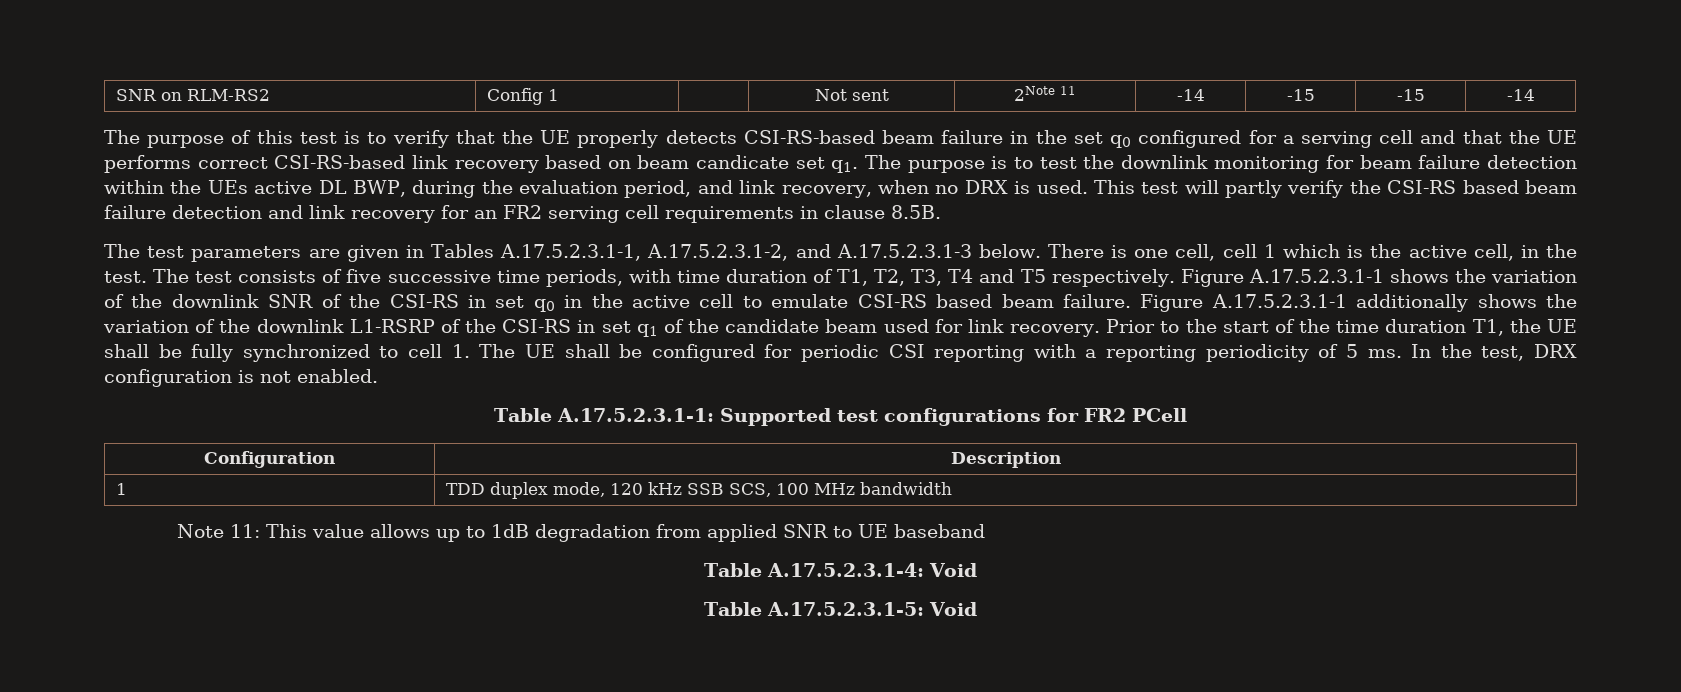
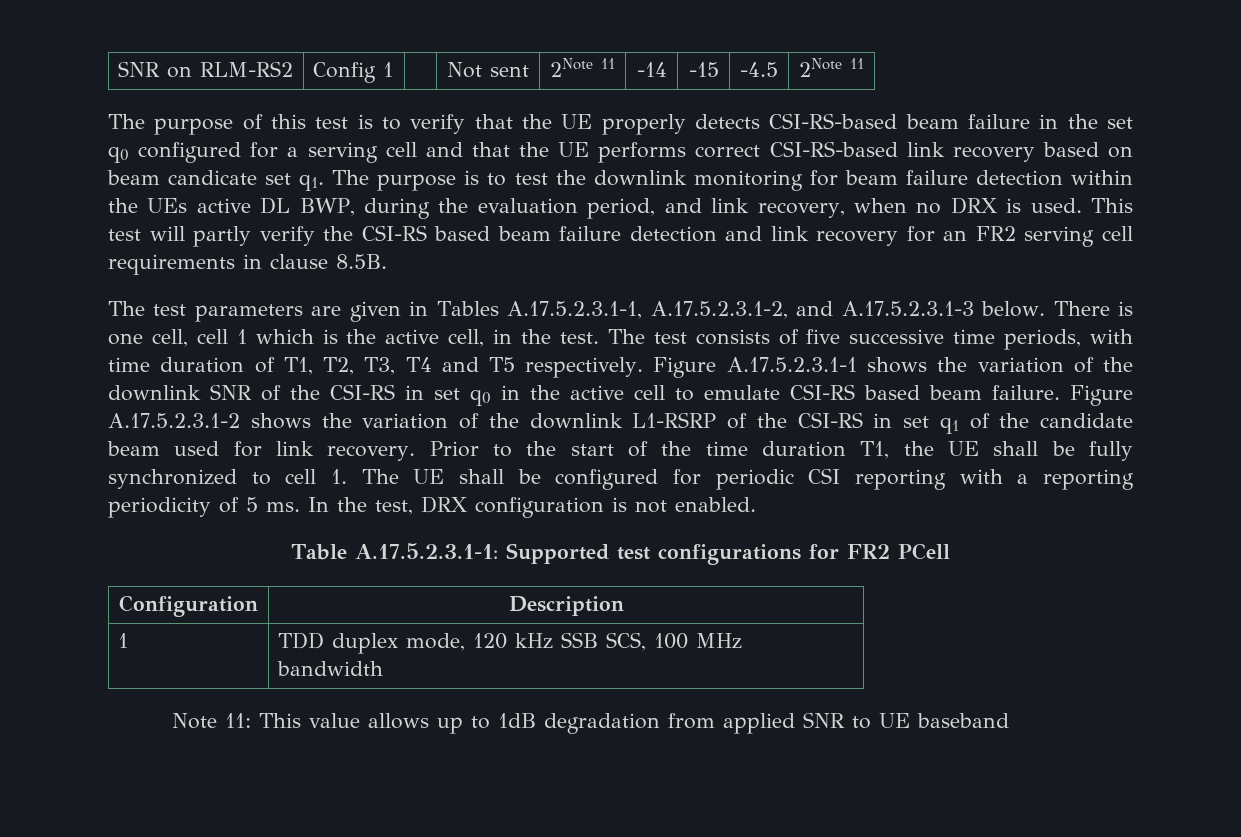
[1396,89,1425,101] [1506,89,1535,101] -15 | -14 -> [740,62,778,77] [799,58,864,77] -4.5 | 2Note 11
[1211,294,1469,312] A.17.5.2.3.1-1 additionally -> [108,413,240,428] A.17.5.2.3.1-2
[703,563,978,577] [703,602,978,616] // Table A.17.5.2.3.1-4: Void // Table A.17.5.2.3.1-5: Void -> (1009, 720) none

